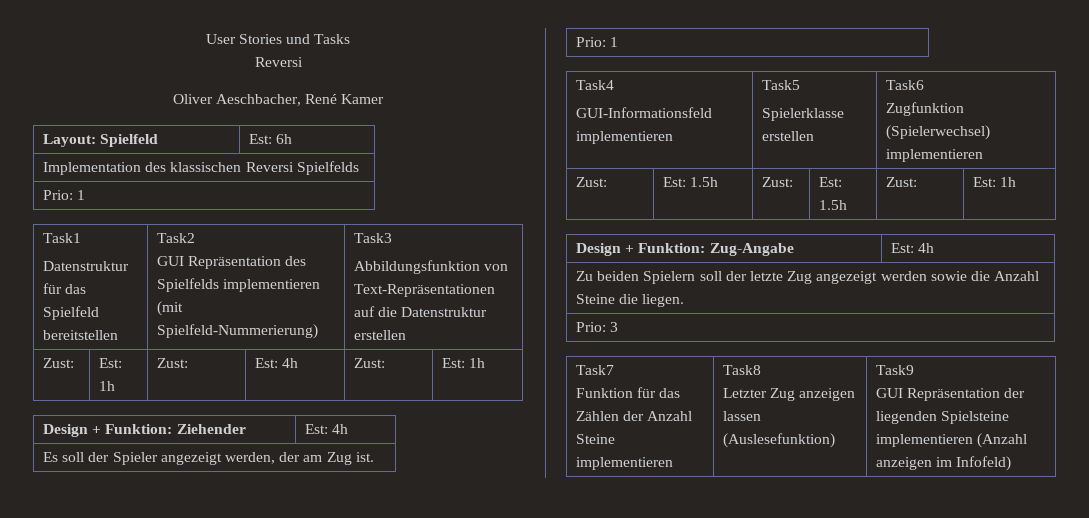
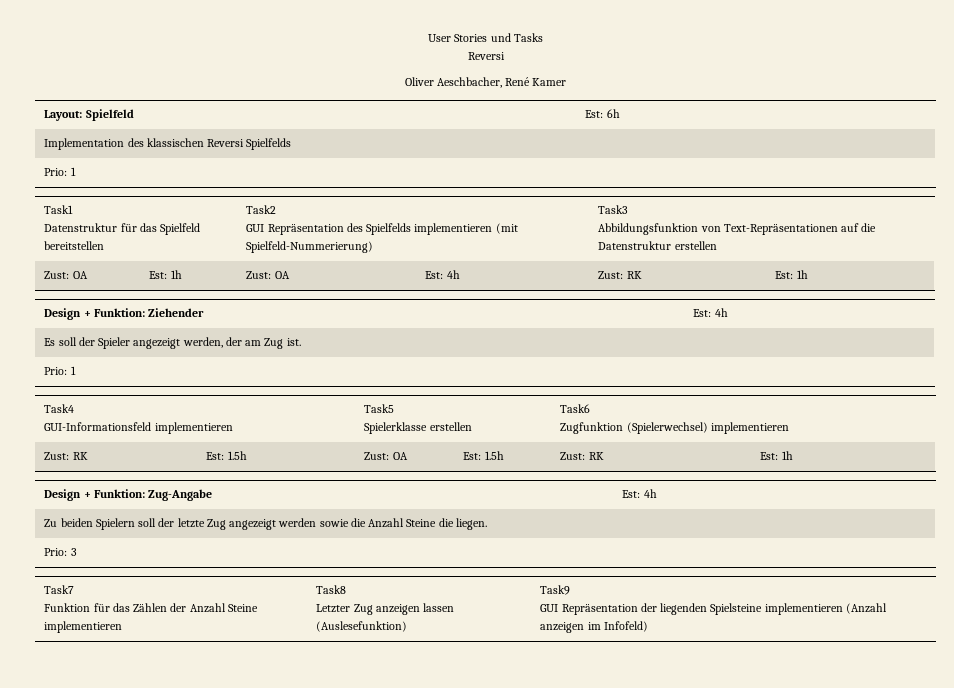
(75, 363) none -> [72,271,88,279] OA
(189, 363) none -> [274,271,290,279] OA
(386, 363) none -> [626,271,642,279] RK
[663,177,719,187] [762,177,794,187] [819,177,843,187] [819,200,848,210] [886,177,918,187] | Est: 1.5h | Zust: | Est: 1.5h | Zust: -> [72,452,88,460] [206,451,247,460] [364,452,408,460] [463,451,504,460] [560,452,604,460] RK | Est: 1.5h | Zust: OA | Est: 1.5h | Zust: RK

